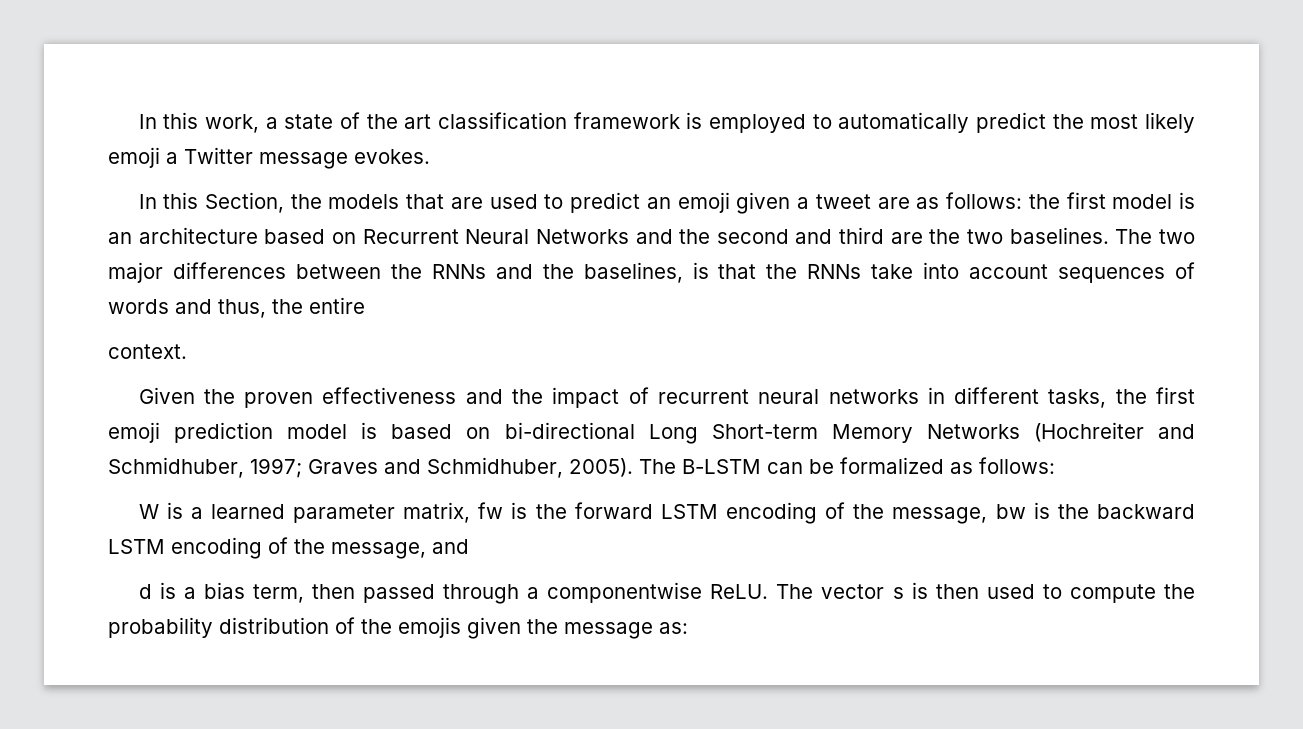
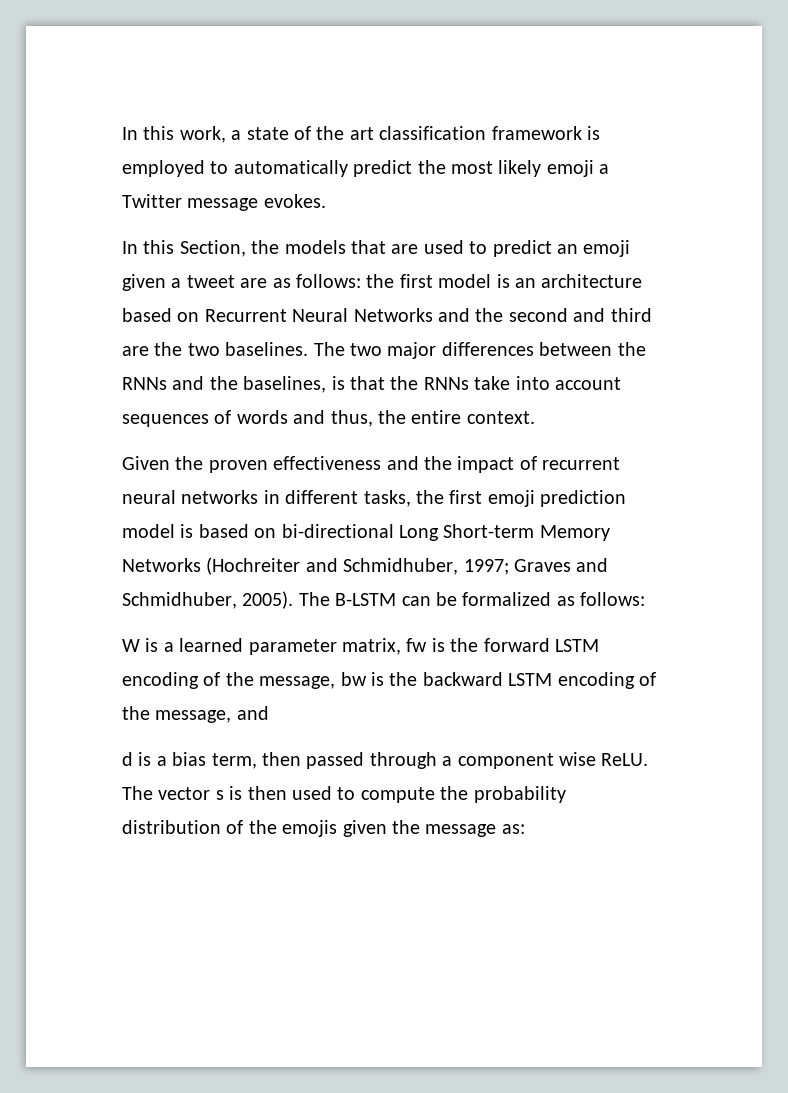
(365, 305) // -> (462, 417) none
[547,582,703,603] componentwise -> [457,752,596,769] component wise

